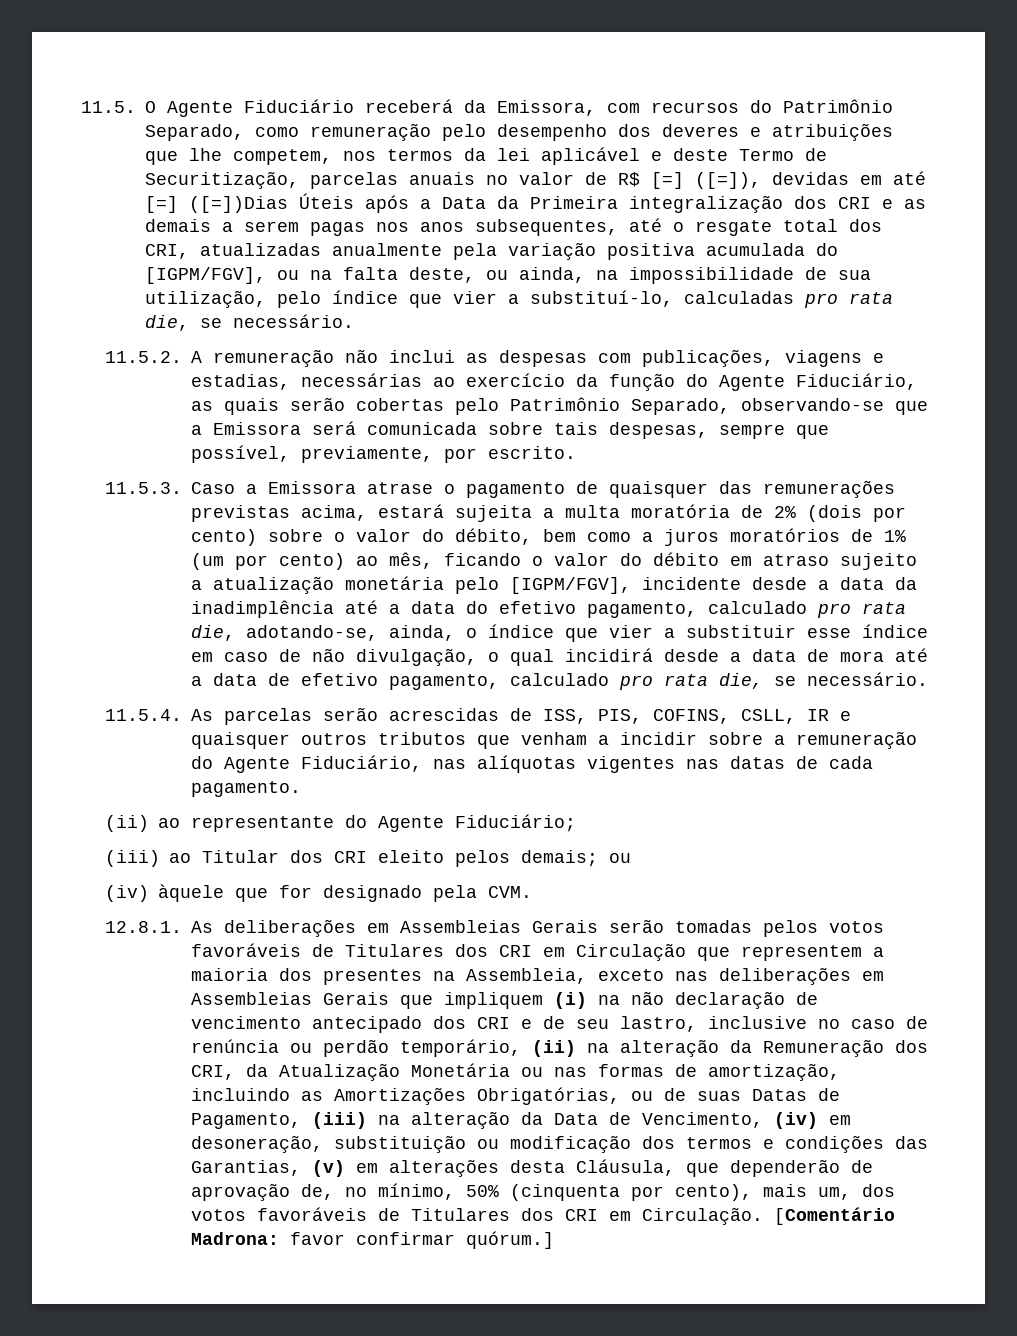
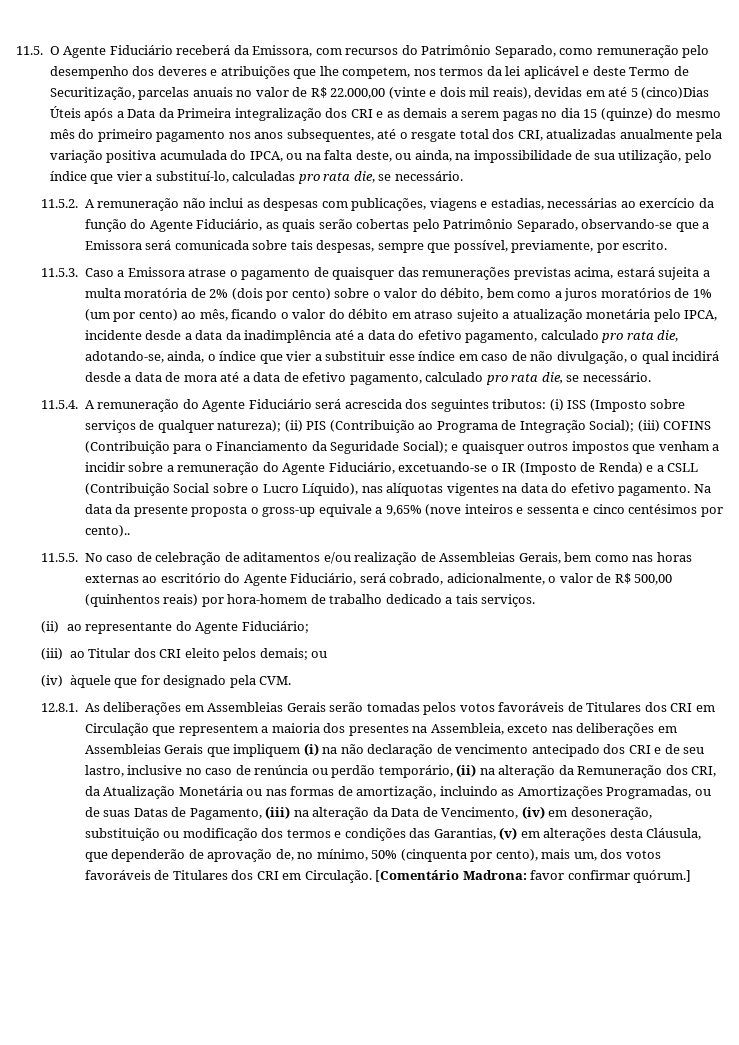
[651,172,761,189] [=] ([=]), -> [330,87,531,99] 22.000,00 (vinte e dois mil reais),
[145,196,288,213] [=] ([=])Dias -> [630,87,710,99] 5 (cinco)Dias
(365, 229) none -> [541,108,721,121] [49,129,226,142] no dia 15 (quinze) do mesmo mês do primeiro pagamento
[145,267,266,284] [IGPM/FGV], -> [249,151,283,162] IPCA,
[510,577,632,594] [IGPM/FGV], -> [684,310,718,321] IPCA,
[191,707,830,725] As parcelas serão acrescidas de ISS, PIS, COFINS, CSLL, IR -> [84,399,686,412] [84,420,712,433] [84,441,448,454] A remuneração do Agente Fiduciário será acrescida dos seguintes tributos: (i) ISS (Imposto sobre serviços de qualquer natureza); (ii) PIS (Contribuição ao Programa de Integração Social); (iii) COFINS (Contribuição para o Financiamento da Seguridade Social);
[378,732,467,745] tributos -> [571,441,629,454] impostos
[433,755,874,773] [191,781,302,797] nas alíquotas vigentes nas datas de cada pagamento. -> [398,462,699,475] [84,483,711,496] [84,504,723,517] [84,525,130,537] [41,552,692,565] [84,573,673,586] [84,594,536,607] excetuando-se o IR (Imposto de Renda) e a CSLL (Contribuição Social sobre o Lucro Líquido), nas alíquotas vigentes na data do efetivo pagamento. Na data da presente proposta o gross-up equivale a 9,65% (nove inteiros e sessenta e cinco centésimos por cento).. // 11.5.5. No caso de celebração de aditamentos e/ou realização de Assembleias Gerais, bem como nas horas externas ao escritório do Agente Fiduciário, será cobrado, adicionalmente, o valor de R$ 500,00 (quinhentos reais) por hora-homem de trabalho dedicado a tais serviços.
[477,1087,621,1105] Obrigatórias, -> [606,786,692,799] Programadas,

